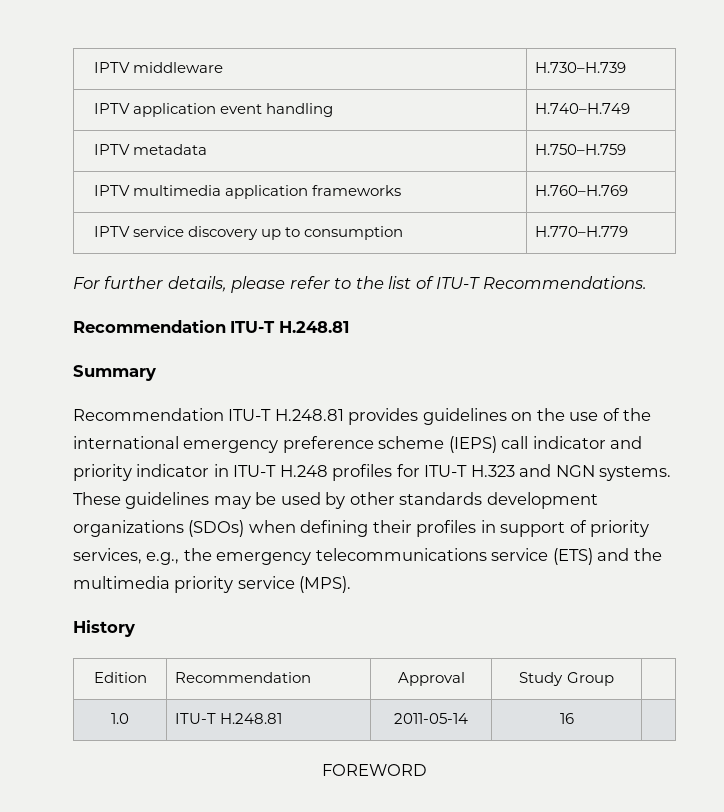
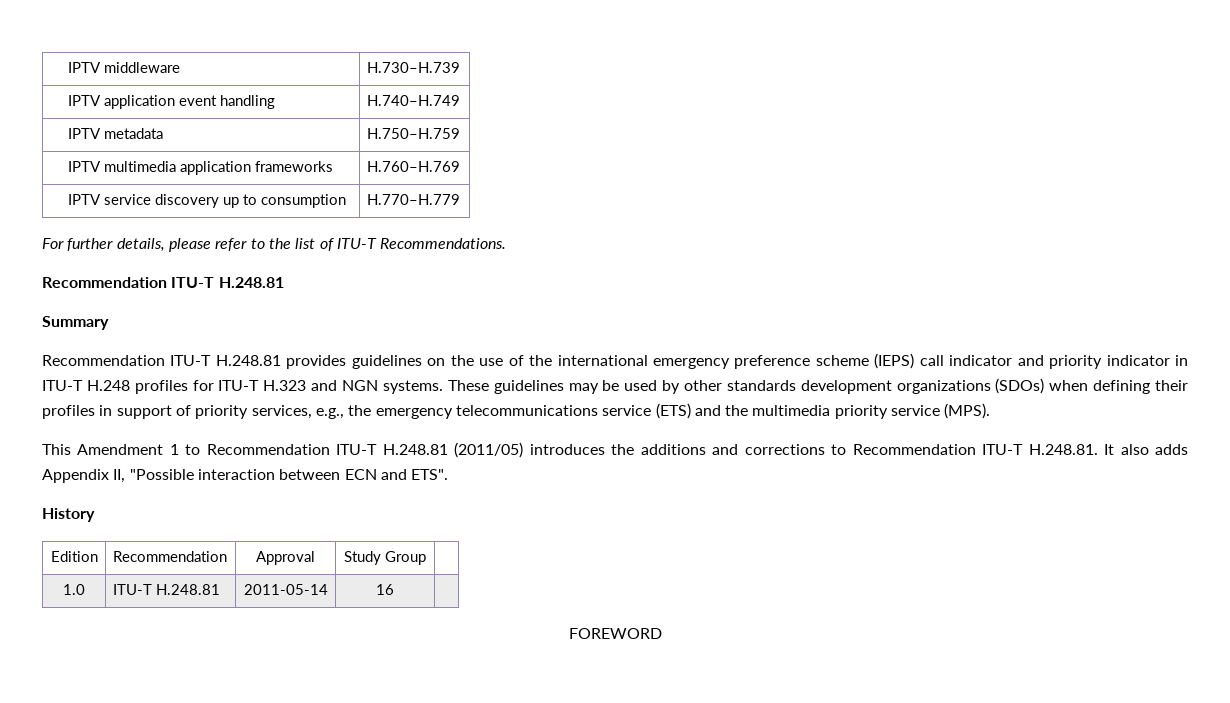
(352, 584) none -> [42,442,1188,458] [42,469,449,483] // This Amendment 1 to Recommendation ITU-T H.248.81 (2011/05) introduces the additions and corrections to Recommendation ITU-T H.248.81. It also adds Appendix II, "Possible interaction between ECN and ETS".

